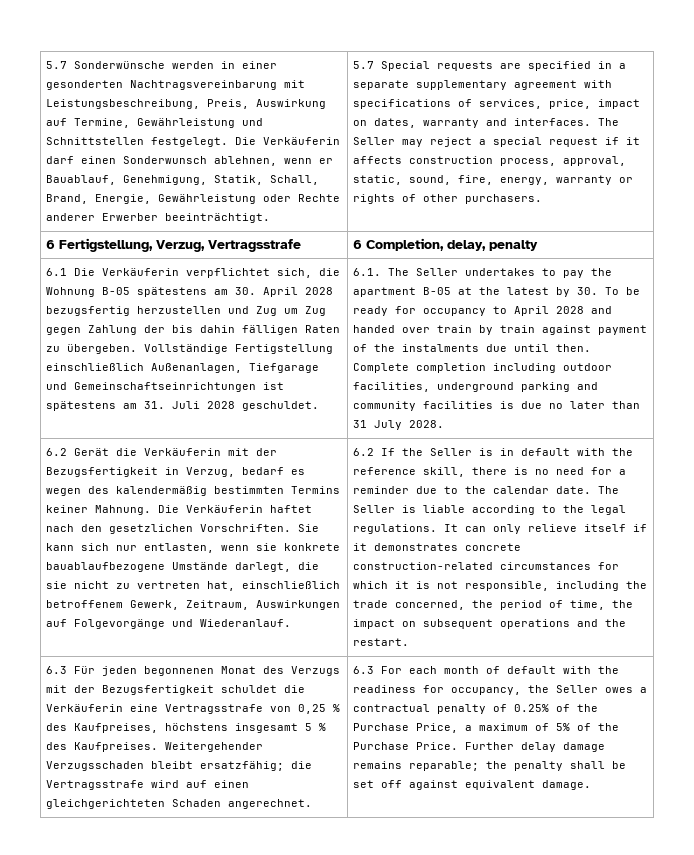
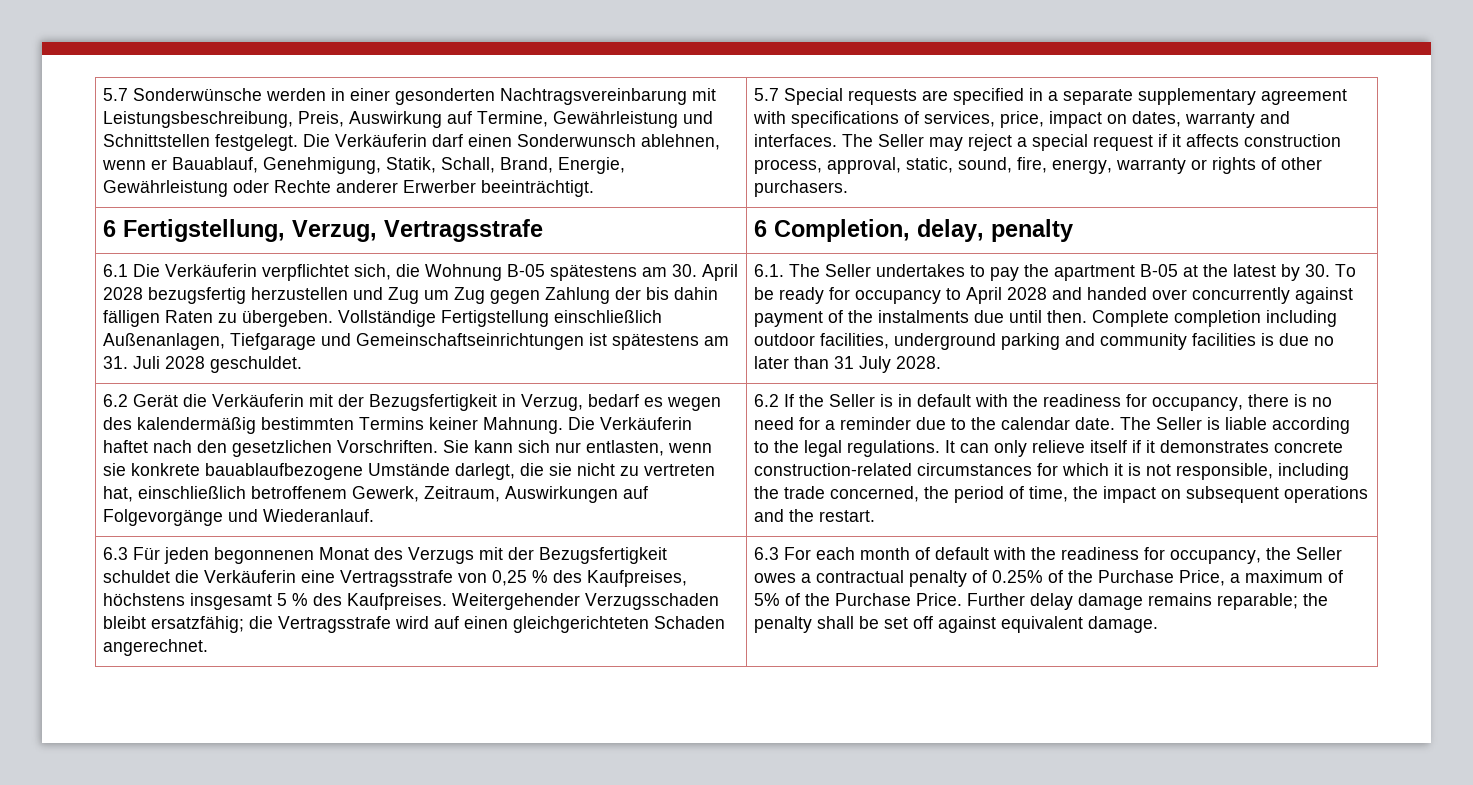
[436,325,535,335] train by train -> [1192,287,1291,304] concurrently
[352,467,465,477] reference skill, -> [1043,394,1244,411] readiness for occupancy,

